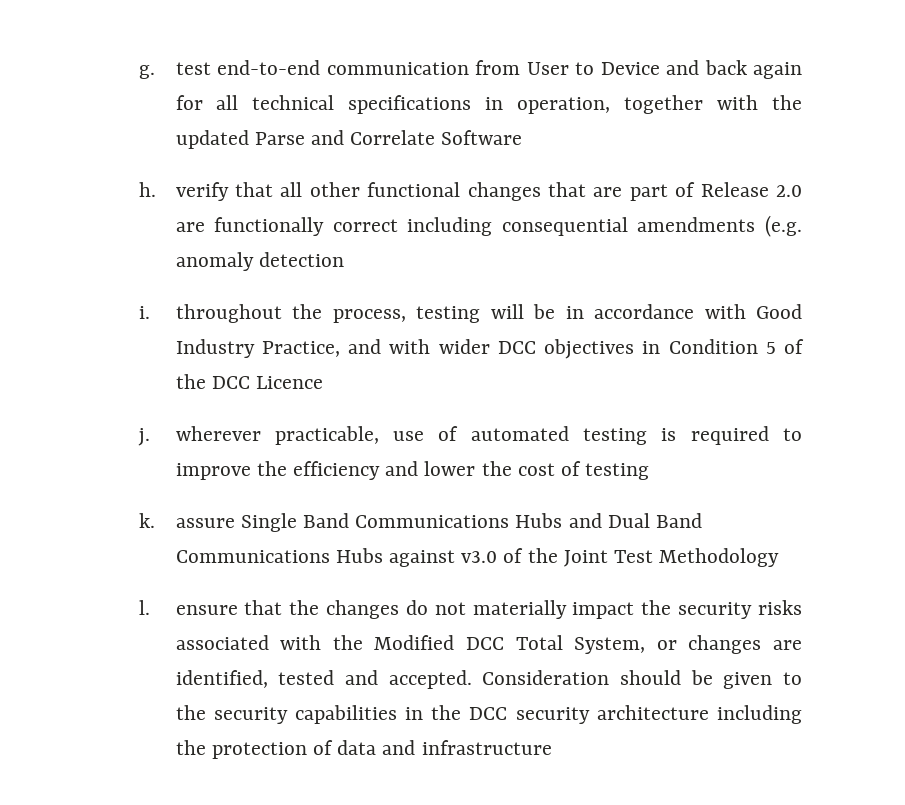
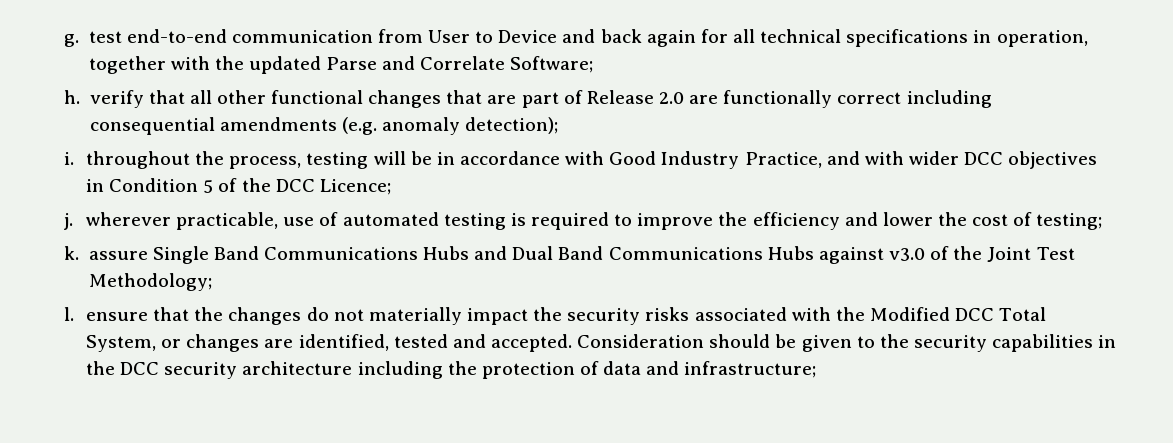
[441,130,523,145] Software -> [510,56,594,73] Software;
[258,252,344,267] detection -> [465,117,559,134] detection);
[255,376,323,389] Licence -> [319,179,391,195] Licence;
[585,463,650,480] testing -> [1036,213,1103,230] testing;
[659,548,780,567] Methodology -> [88,273,212,291] Methodology;
[421,740,552,755] infrastructure -> [684,361,817,378] infrastructure;

